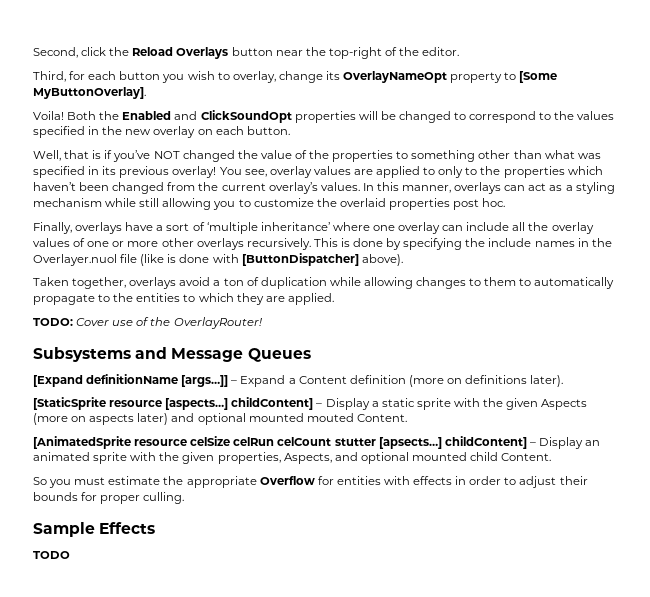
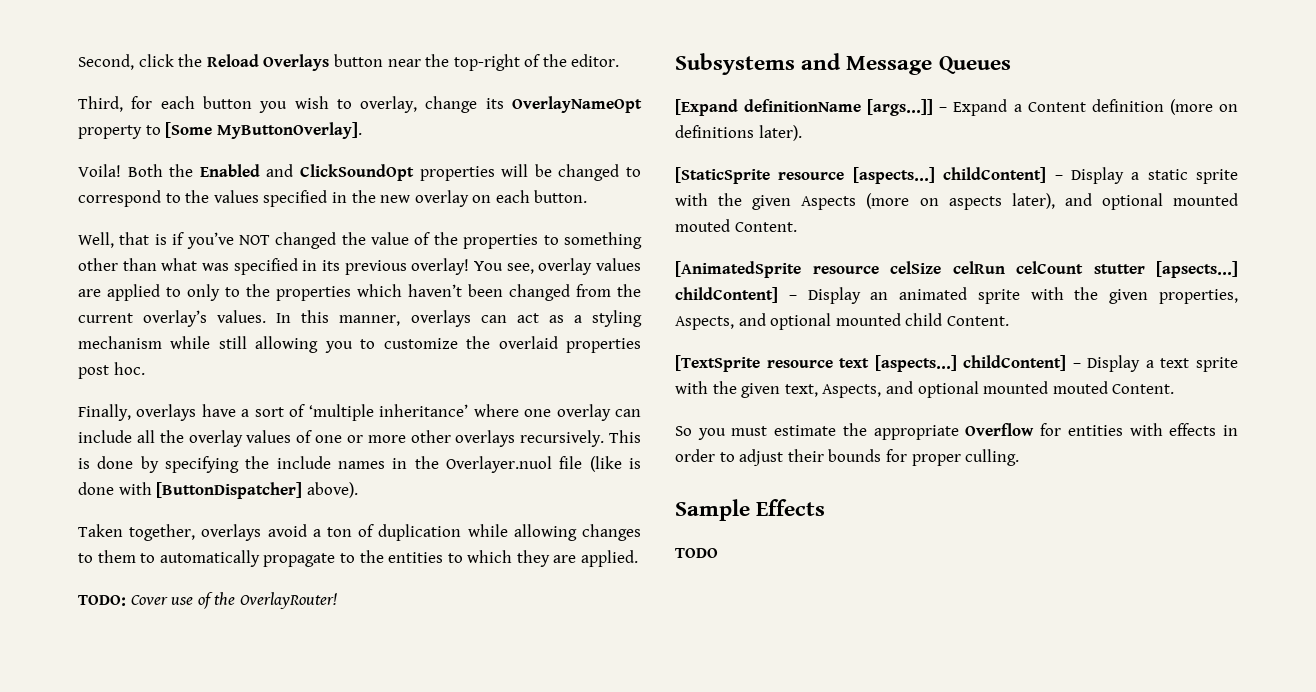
[137,413,169,425] later) -> [1011,193,1055,209] later),
(552, 457) none -> [675,355,1238,372] [675,381,1175,398] // [TextSprite resource text [aspects…] childContent] – Display a text sprite with the given text, Aspects, and optional mounted mouted Content.

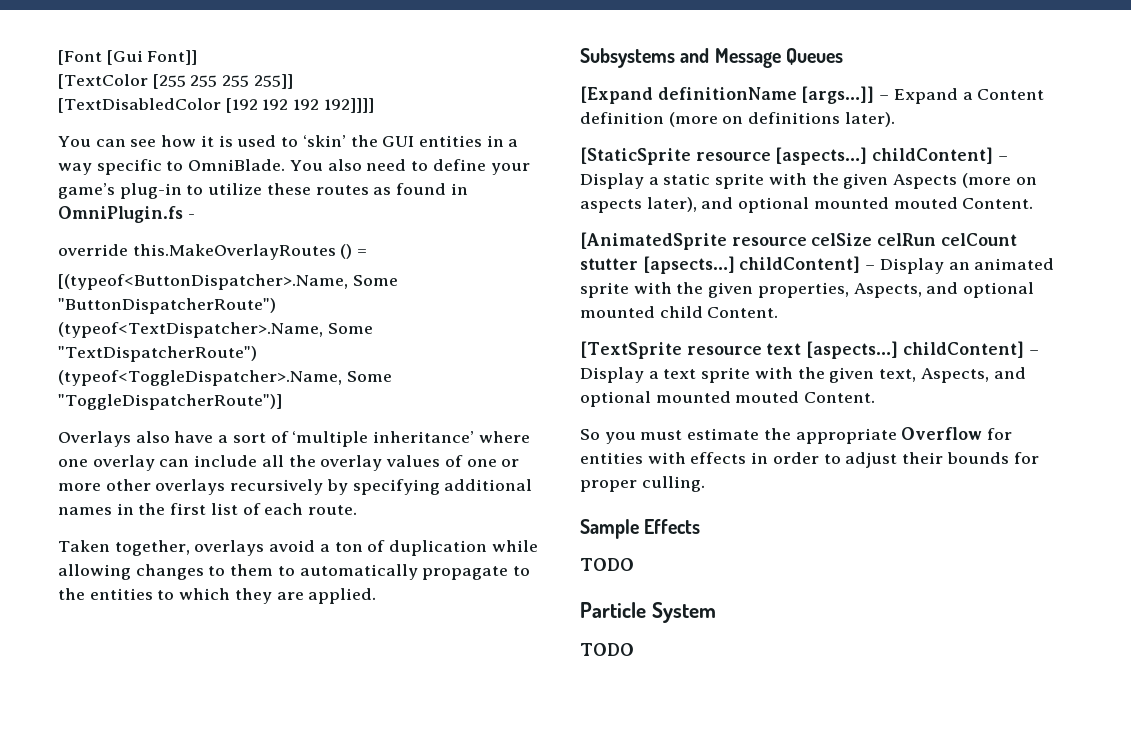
[78,54,620,71] [78,96,642,113] [78,122,362,139] [78,164,642,181] [78,190,588,207] [78,232,642,249] [78,258,641,275] [78,284,641,301] [78,310,642,327] [78,336,641,353] [78,362,145,379] [78,404,197,421] Second, click the Reload Overlays button near the top-right of the editor. // Third, for each button you wish to overlay, change its OverlayNameOpt property to [Some MyButtonOverlay]. // Voila! Both the Enabled and ClickSoundOpt properties will be changed to correspond to the values specified in the new overlay on each button. // Well, that is if you’ve NOT changed the value of the properties to something other than what was specified in its previous overlay! You see, overlay values are applied to only to the properties which haven’t been changed from the current overlay’s values. In this manner, overlays can act as a styling mechanism while still allowing you to customize the overlaid properties post hoc. // Finally, overlays -> [58,50,198,65] [58,74,293,89] [58,98,374,113] [58,135,519,147] [58,159,530,175] [58,183,468,199] [58,206,195,223] [58,244,368,260] [58,274,398,290] [58,298,276,314] [58,322,373,338] [58,346,257,362] [58,370,392,386] [58,394,282,410] [58,431,170,447] [Font [Gui Font]] // [TextColor [255 255 255 255]] // [TextDisabledColor [192 192 192 192]]]] // You can see how it is used to ‘skin’ the GUI entities in a way specific to OmniBlade. You also need to define your game’s plug-in to utilize these routes as found in OmniPlugin.fs - // override this.MakeOverlayRoutes () = // [(typeof<ButtonDispatcher>.Name, Some "ButtonDispatcherRoute") // (typeof<TextDispatcher>.Name, Some "TextDispatcherRoute") // (typeof<ToggleDispatcher>.Name, Some "ToggleDispatcherRoute")] // Overlays also
[520,430,641,447] [78,456,641,473] [78,482,358,499] recursively. This is done by specifying the include names in the Overlayer.nuol file (like is done with [ButtonDispatcher] above). -> [230,479,533,495] [58,503,358,515] recursively by specifying additional names in the first list of each route.
[78,592,337,609] // TODO: Cover use of the OverlayRouter! -> (377, 596) none
(718, 553) none -> [580,602,716,623] [580,643,634,656] // Particle System // TODO

